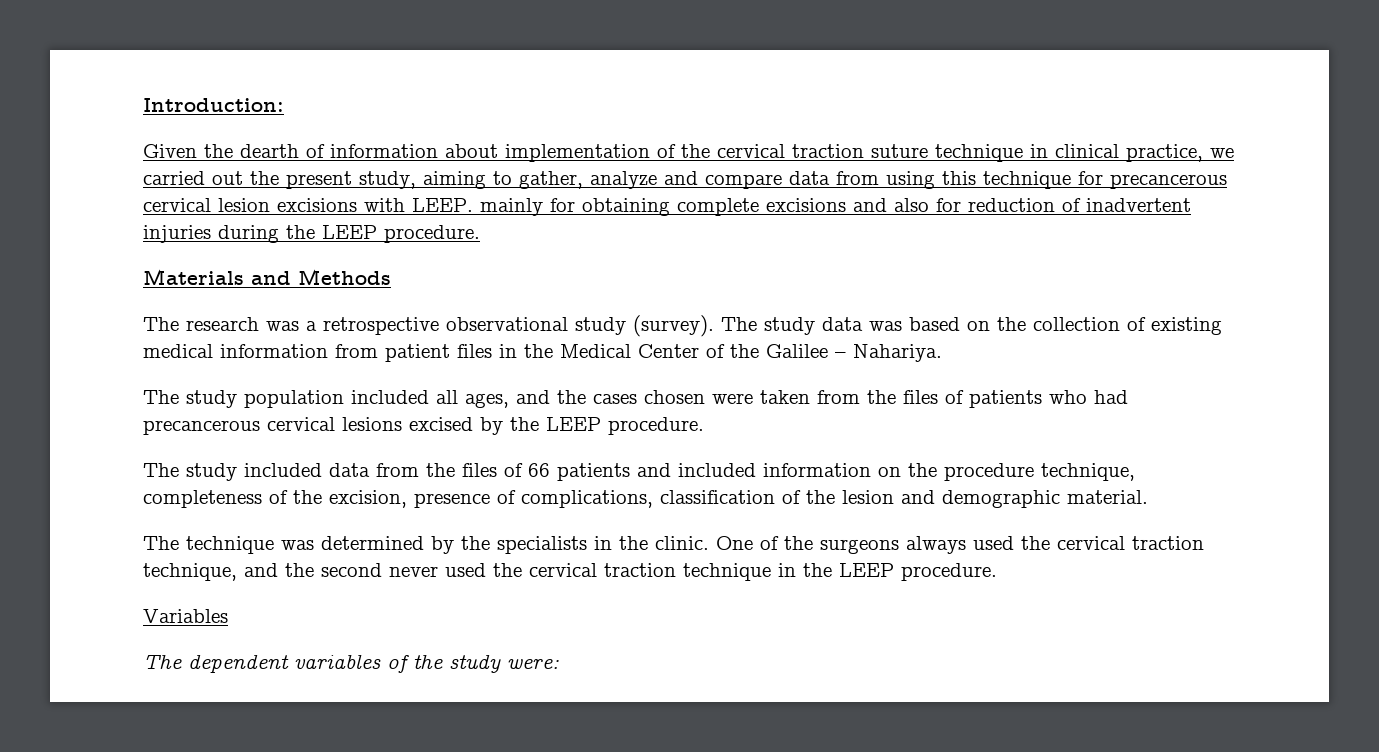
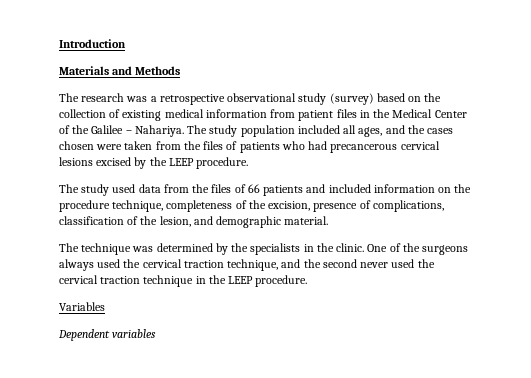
[143,98,284,112] [143,144,1234,162] [143,171,1227,189] [143,198,1191,216] [143,225,480,243] Introduction: // Given the dearth of information about implementation of the cervical traction suture technique in clinical practice, we carried out the present study, aiming to gather, analyze and compare data from using this technique for precancerous cervical lesion excisions with LEEP. mainly for obtaining complete excisions and also for reduction of inadvertent injuries during the LEEP procedure. -> [59,39,126,48] Introduction
[633,315,902,337] (survey). The study data was -> [329,93,374,105] (survey)
(942, 353) // -> (184, 131) none
[244,463,322,477] included -> [112,184,136,193] used
[842,490,894,504] lesion -> [159,216,191,227] lesion,
[143,654,559,673] The dependent variables of the study were: -> [58,329,157,341] Dependent variables

